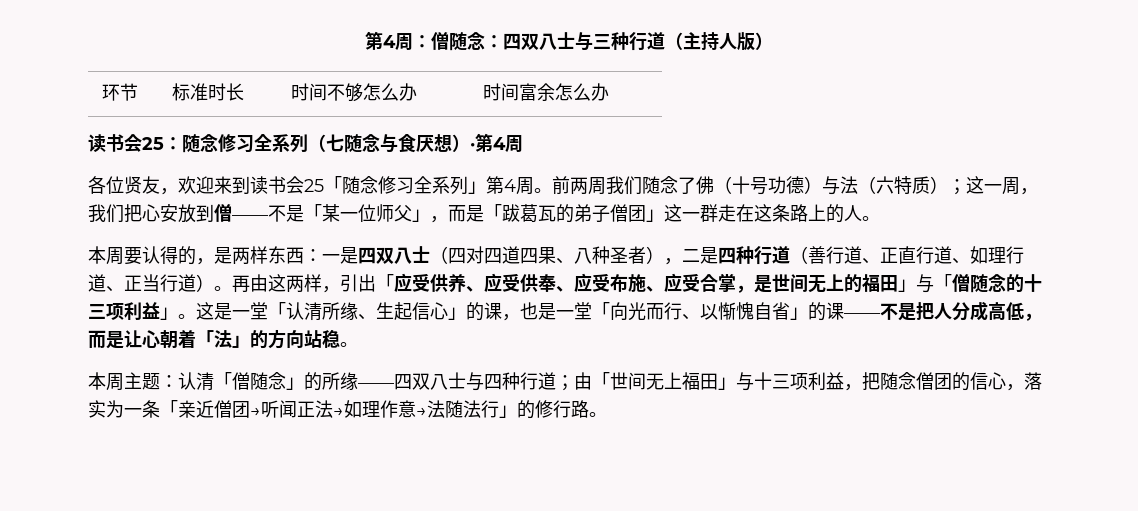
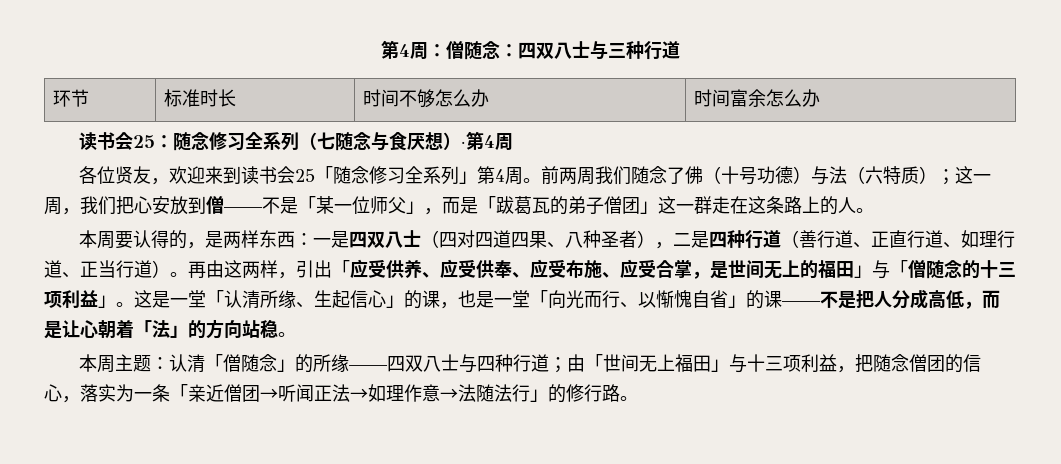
[665,32,773,51] （主持人版） -> (680, 50) none

